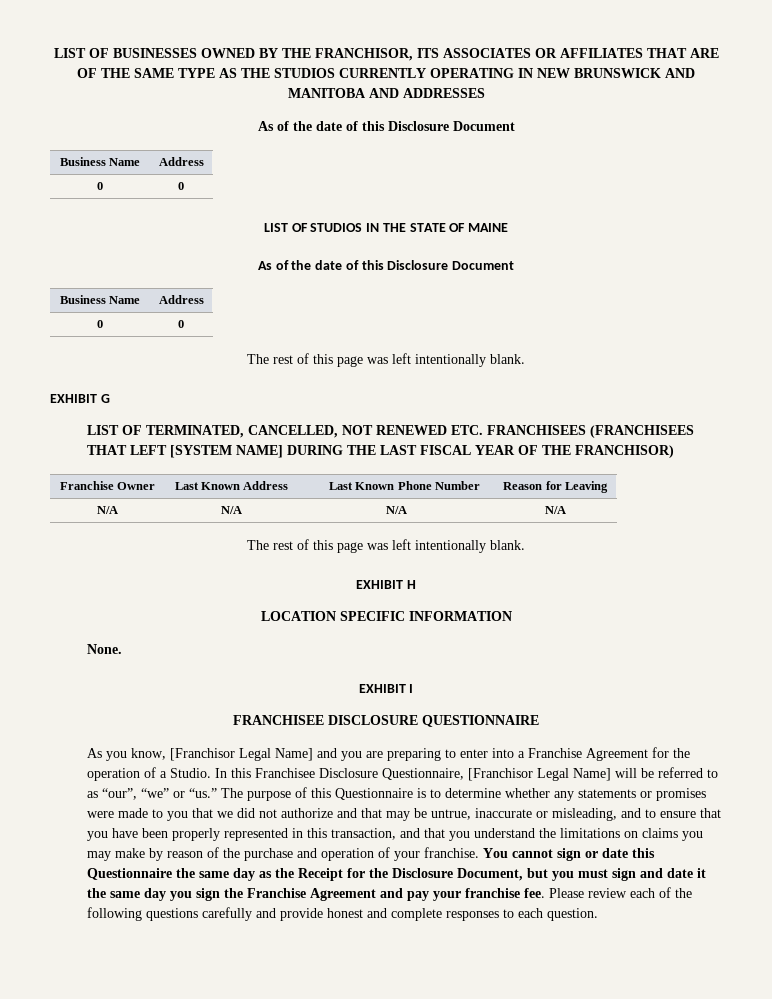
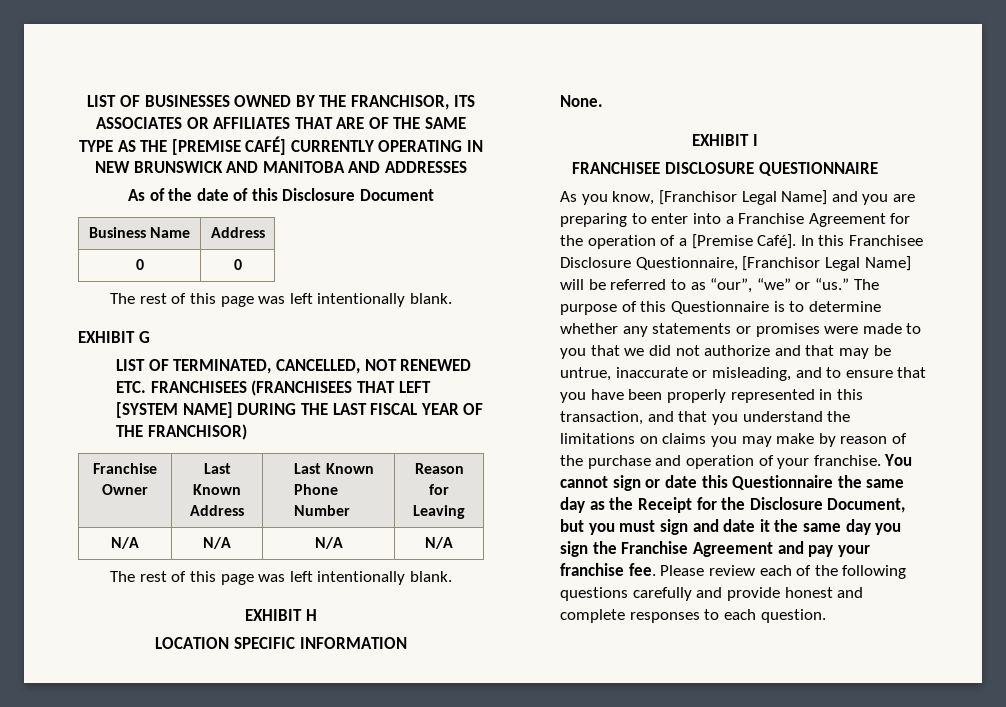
[274,68,335,78] STUDIOS -> [171,136,287,155] [PREMISE CAFÉ]
[263,223,509,232] [257,260,515,270] [59,295,141,304] [158,295,204,304] [97,320,103,328] [178,320,184,328] // LIST OF STUDIOS IN THE STATE OF MAINE // As of the date of this Disclosure Document // Business Name | Address // 0 | 0 -> (242, 264) none
[170,768,212,778] Studio. -> [691,234,797,249] [Premise Café].

